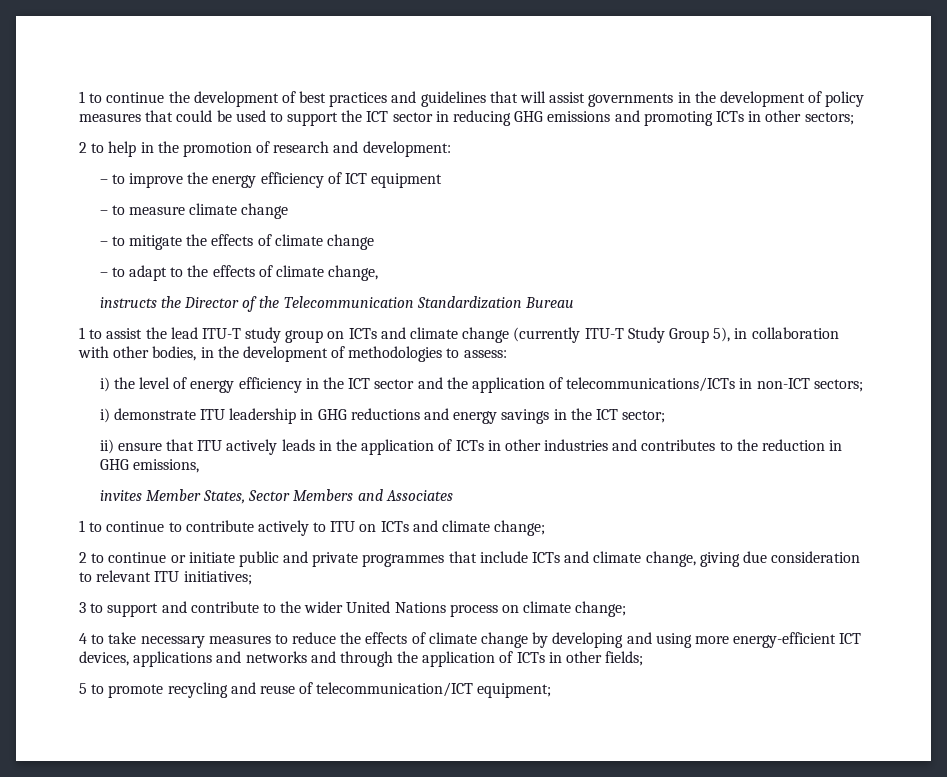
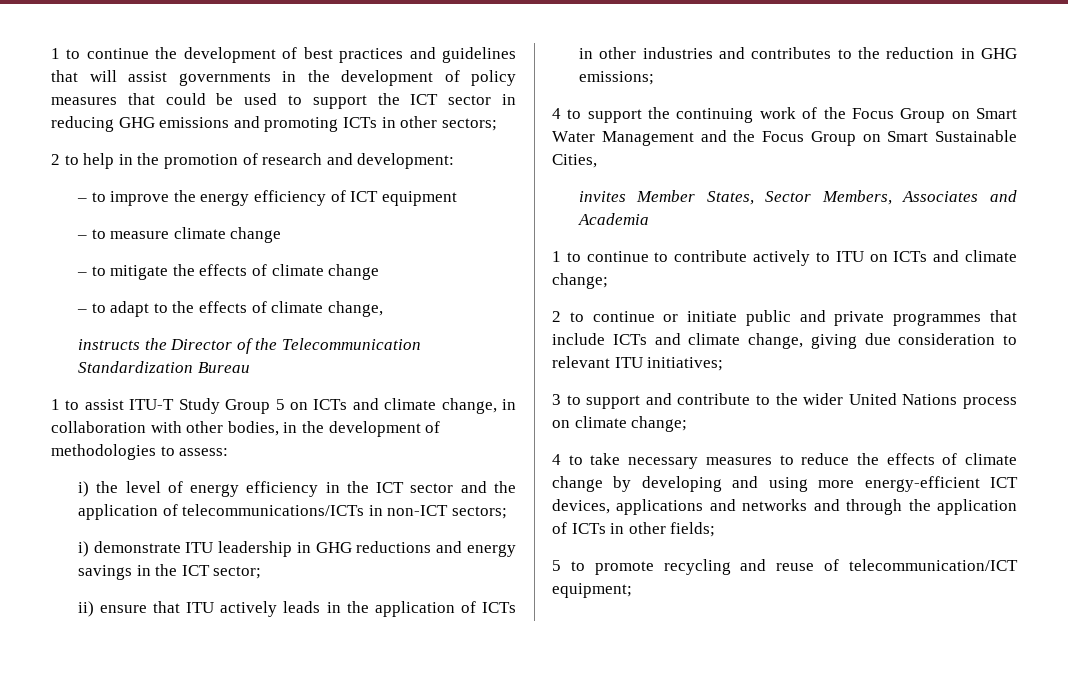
[145,327,731,343] the lead ITU-T study group on ICTs and climate change (currently ITU-T Study Group 5), -> [129,398,497,414] ITU-T Study Group 5 on ICTs and climate change,
[132,459,199,473] emissions, -> [578,71,654,85] [552,107,1017,123] [552,130,1017,146] [552,154,597,168] emissions; // 4 to support the continuing work of the Focus Group on Smart Water Management and the Focus Group on Smart Sustainable Cities,
[293,489,453,501] Members and Associates -> [821,190,1017,205] [577,213,649,225] Members, Associates and Academia

